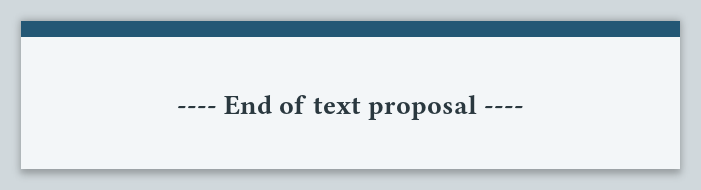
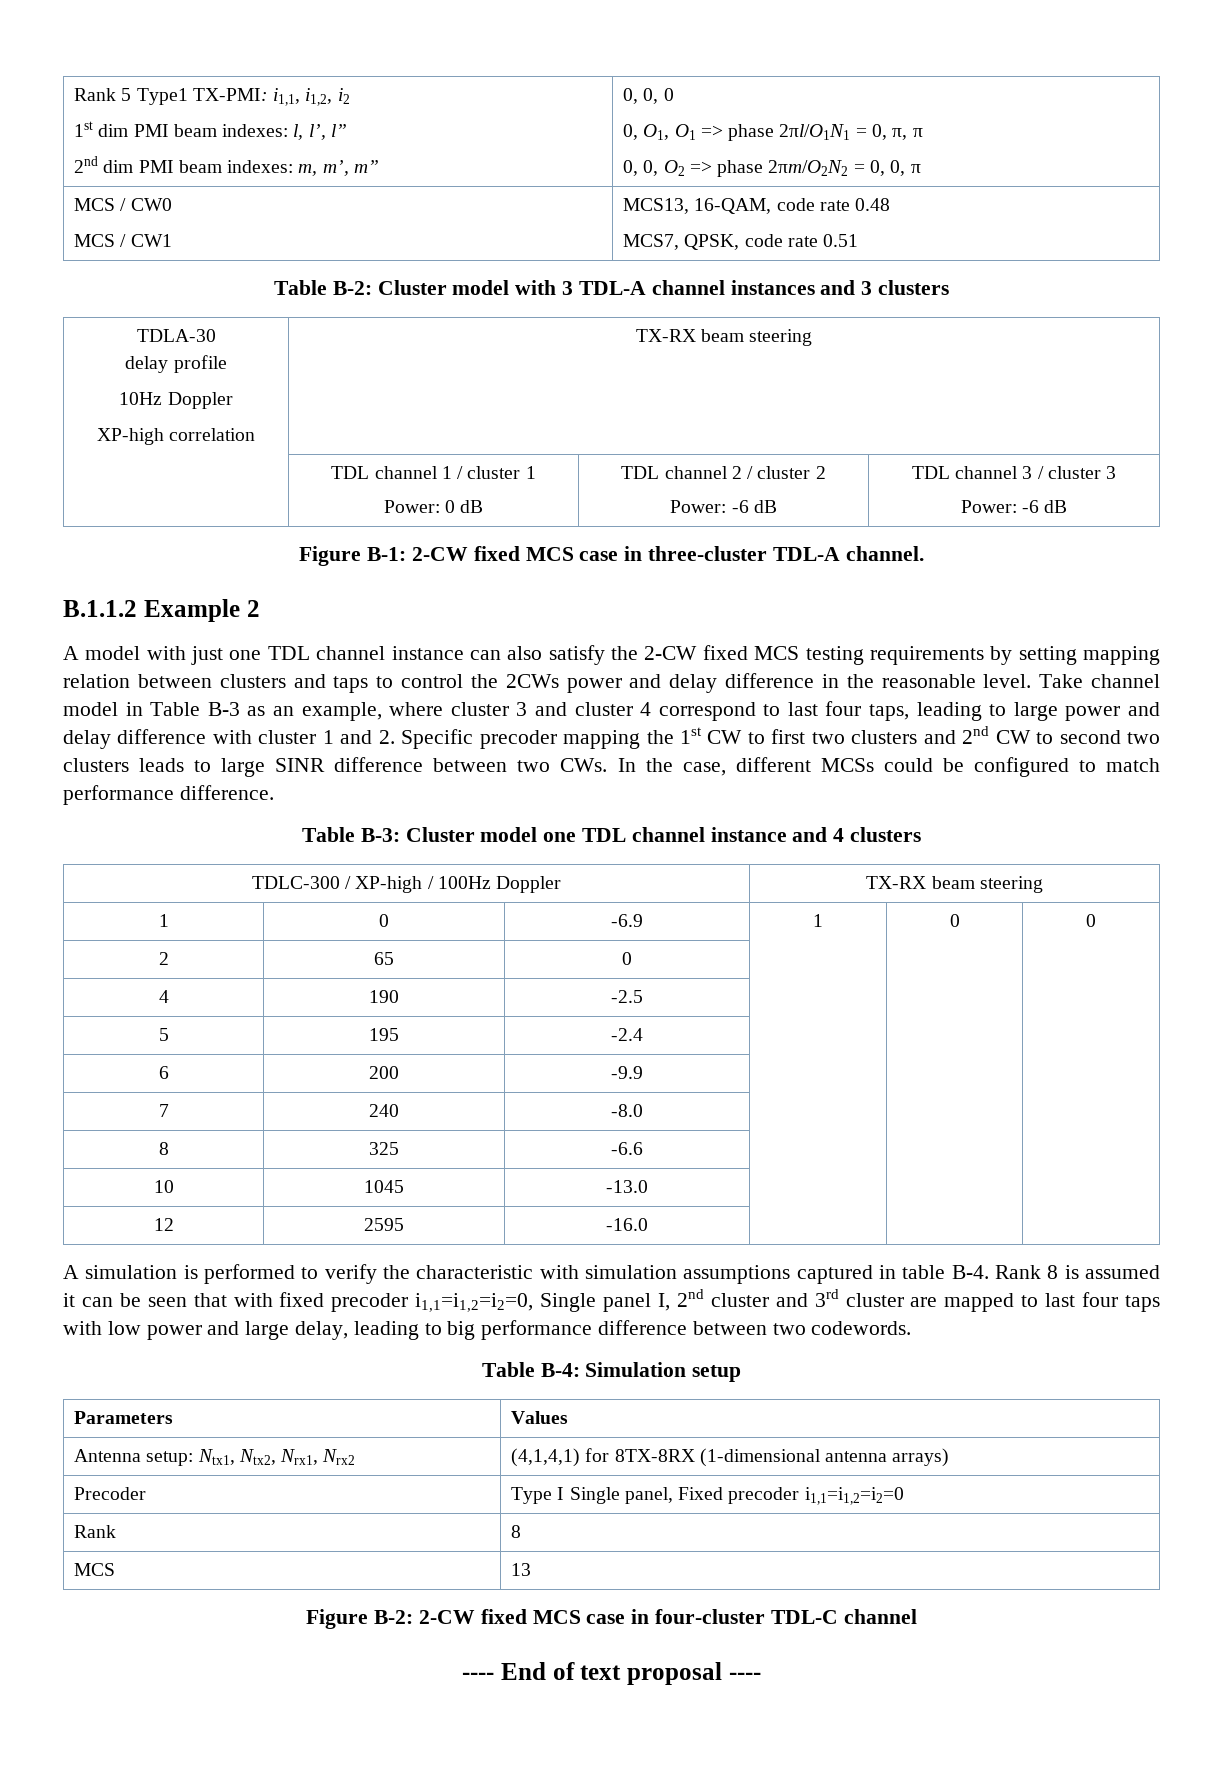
(176, 110) none -> [74,88,350,106] [74,121,347,140] [74,156,379,176] [623,88,674,104] [623,124,923,141] [623,160,921,177] [74,198,172,211] [74,234,172,247] [623,198,891,214] [623,234,859,250] [274,280,949,295] [136,329,216,342] [125,355,227,373] [119,392,233,409] [96,428,256,445] [635,329,813,346] [331,466,536,479] [383,500,484,513] [621,466,826,479] [670,500,777,513] [911,466,1117,479] [960,500,1068,513] [299,546,924,566] [63,599,260,622] [63,645,1160,665] [63,673,1161,693] [63,701,1160,721] [63,726,1161,749] [63,757,1160,777] [63,785,274,805] [301,827,922,842] [251,876,562,893] [866,876,1043,893] [158,914,169,927] [379,914,389,927] [611,914,643,927] [813,914,823,927] [949,914,960,927] [1086,914,1096,927] [158,952,169,965] [374,952,394,965] [622,952,632,965] [158,990,169,1003] [369,990,399,1003] [611,990,643,1003] [158,1028,169,1041] [369,1028,399,1041] [611,1028,643,1041] [158,1066,169,1079] [369,1066,399,1079] [611,1066,643,1079] [158,1104,169,1117] [369,1104,399,1117] [611,1104,643,1117] [158,1142,169,1155] [369,1142,399,1155] [611,1142,643,1155] [153,1180,174,1193] [364,1180,404,1193] [606,1180,648,1193] [153,1218,174,1231] [364,1218,404,1231] [606,1218,648,1231] [63,1264,1161,1284] [63,1289,1160,1312] [63,1320,912,1340] [481,1362,742,1382] [74,1411,174,1424] [511,1411,569,1424] [74,1449,356,1466] [511,1448,950,1467] [74,1487,147,1500] [511,1487,904,1505] [74,1525,117,1538] [511,1525,522,1538] [74,1563,116,1576] [511,1563,532,1576] [306,1609,917,1629] Rank 5 Type1 TX-PMI: i1,1, i1,2, i2 // 1st dim PMI beam indexes: l, l’, l” // 2nd dim PMI beam indexes: m, m’, m” | 0, 0, 0 // 0, O1, O1 => phase 2πl/O1N1 = 0, π, π // 0, 0, O2 => phase 2πm/O2N2 = 0, 0, π // MCS / CW0 // MCS / CW1 | MCS13, 16-QAM, code rate 0.48 // MCS7, QPSK, code rate 0.51 // Table B-2: Cluster model with 3 TDL-A channel instances and 3 clusters // TDLA-30 // delay profile // 10Hz Doppler // XP-high correlation | TX-RX beam steering // | TDL channel 1 / cluster 1 // Power: 0 dB | TDL channel 2 / cluster 2 // Power: -6 dB | TDL channel 3 / cluster 3 // Power: -6 dB // Figure B-1: 2-CW fixed MCS case in three-cluster TDL-A channel. // B.1.1.2 Example 2 // A model with just one TDL channel instance can also satisfy the 2-CW fixed MCS testing requirements by setting mapping relation between clusters and taps to control the 2CWs power and delay difference in the reasonable level. Take channel model in Table B-3 as an example, where cluster 3 and cluster 4 correspond to last four taps, leading to large power and delay difference with cluster 1 and 2. Specific precoder mapping the 1st CW to first two clusters and 2nd CW to second two clusters leads to large SINR difference between two CWs. In the case, different MCSs could be configured to match performance difference. // Table B-3: Cluster model one TDL channel instance and 4 clusters // TDLC-300 / XP-high / 100Hz Doppler | TX-RX beam steering // 1 | 0 | -6.9 | 1 | 0 | 0 // 2 | 65 | 0 | | | // 4 | 190 | -2.5 | | | // 5 | 195 | -2.4 | | | // 6 | 200 | -9.9 | | | // 7 | 240 | -8.0 | | | // 8 | 325 | -6.6 | | | // 10 | 1045 | -13.0 | | | // 12 | 2595 | -16.0 | | | // A simulation is performed to verify the characteristic with simulation assumptions captured in table B-4. Rank 8 is assumed it can be seen that with fixed precoder i1,1=i1,2=i2=0, Single panel I, 2nd cluster and 3rd cluster are mapped to last four taps with low power and large delay, leading to big performance difference between two codewords. // Table B-4: Simulation setup // Parameters | Values // Antenna setup: Ntx1, Ntx2, Nrx1, Nrx2 | (4,1,4,1) for 8TX-8RX (1-dimensional antenna arrays) // Precoder | Type I Single panel, Fixed precoder i1,1=i1,2=i2=0 // Rank | 8 // MCS | 13 // Figure B-2: 2-CW fixed MCS case in four-cluster TDL-C channel //

